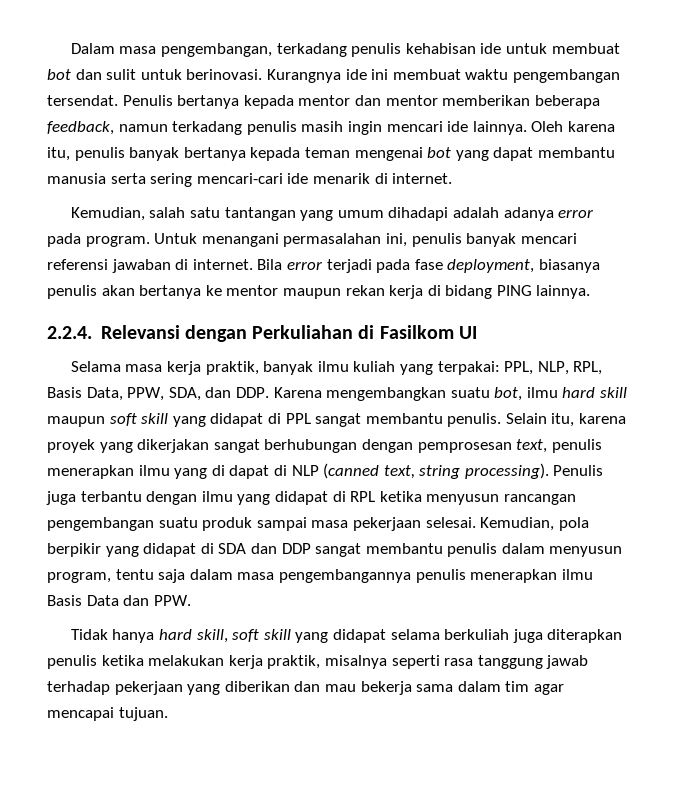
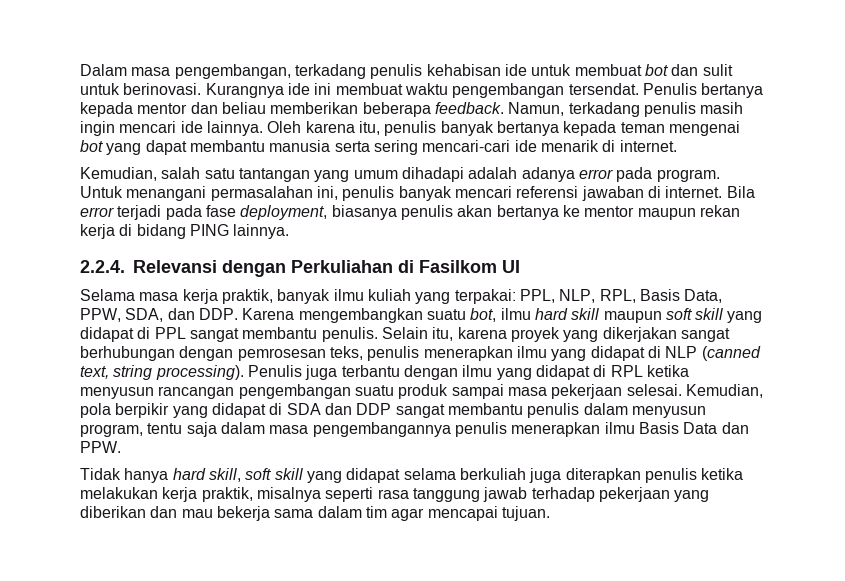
[385,95,438,106] mentor -> [221,102,266,114] beliau
[47,121,168,135] feedback, namun -> [434,102,565,116] feedback. Namun,
[417,439,548,453] pemprosesan text, -> [237,346,363,361] pemrosesan teks,
[211,465,270,479] di dapat -> [590,346,645,361] didapat

